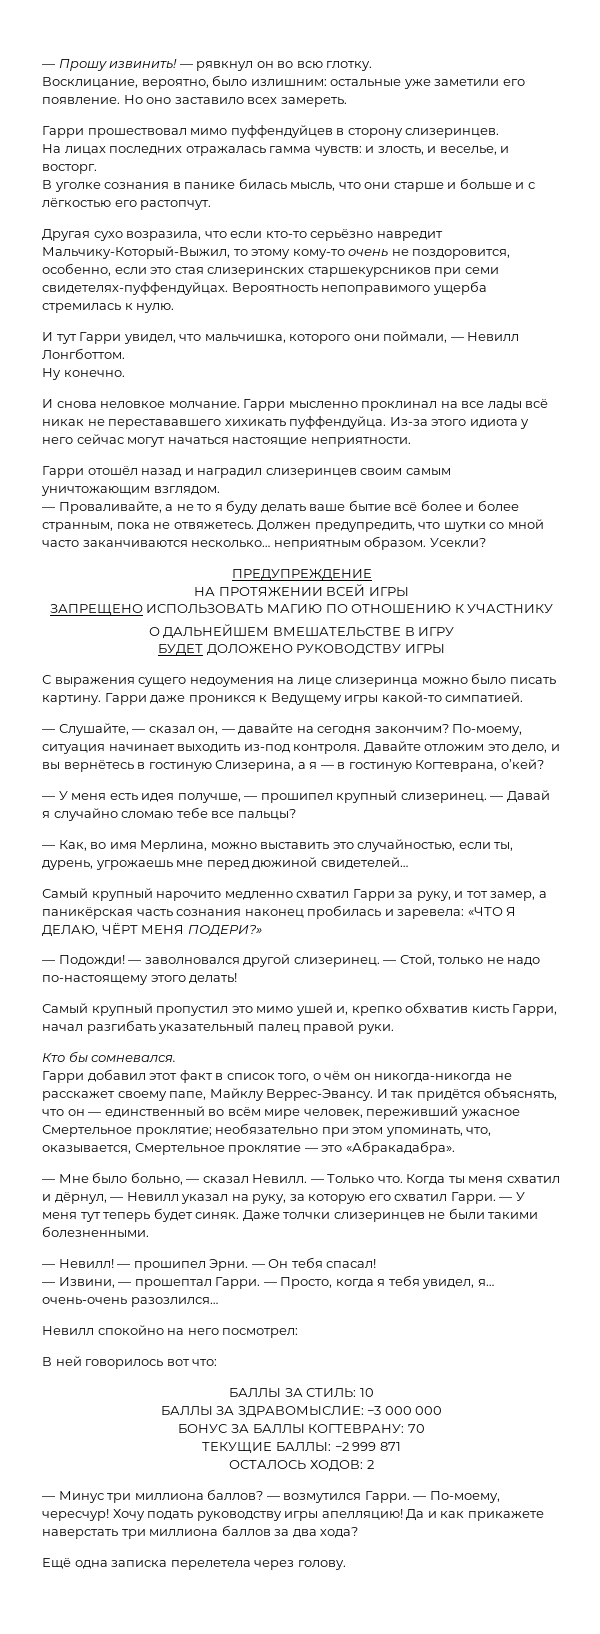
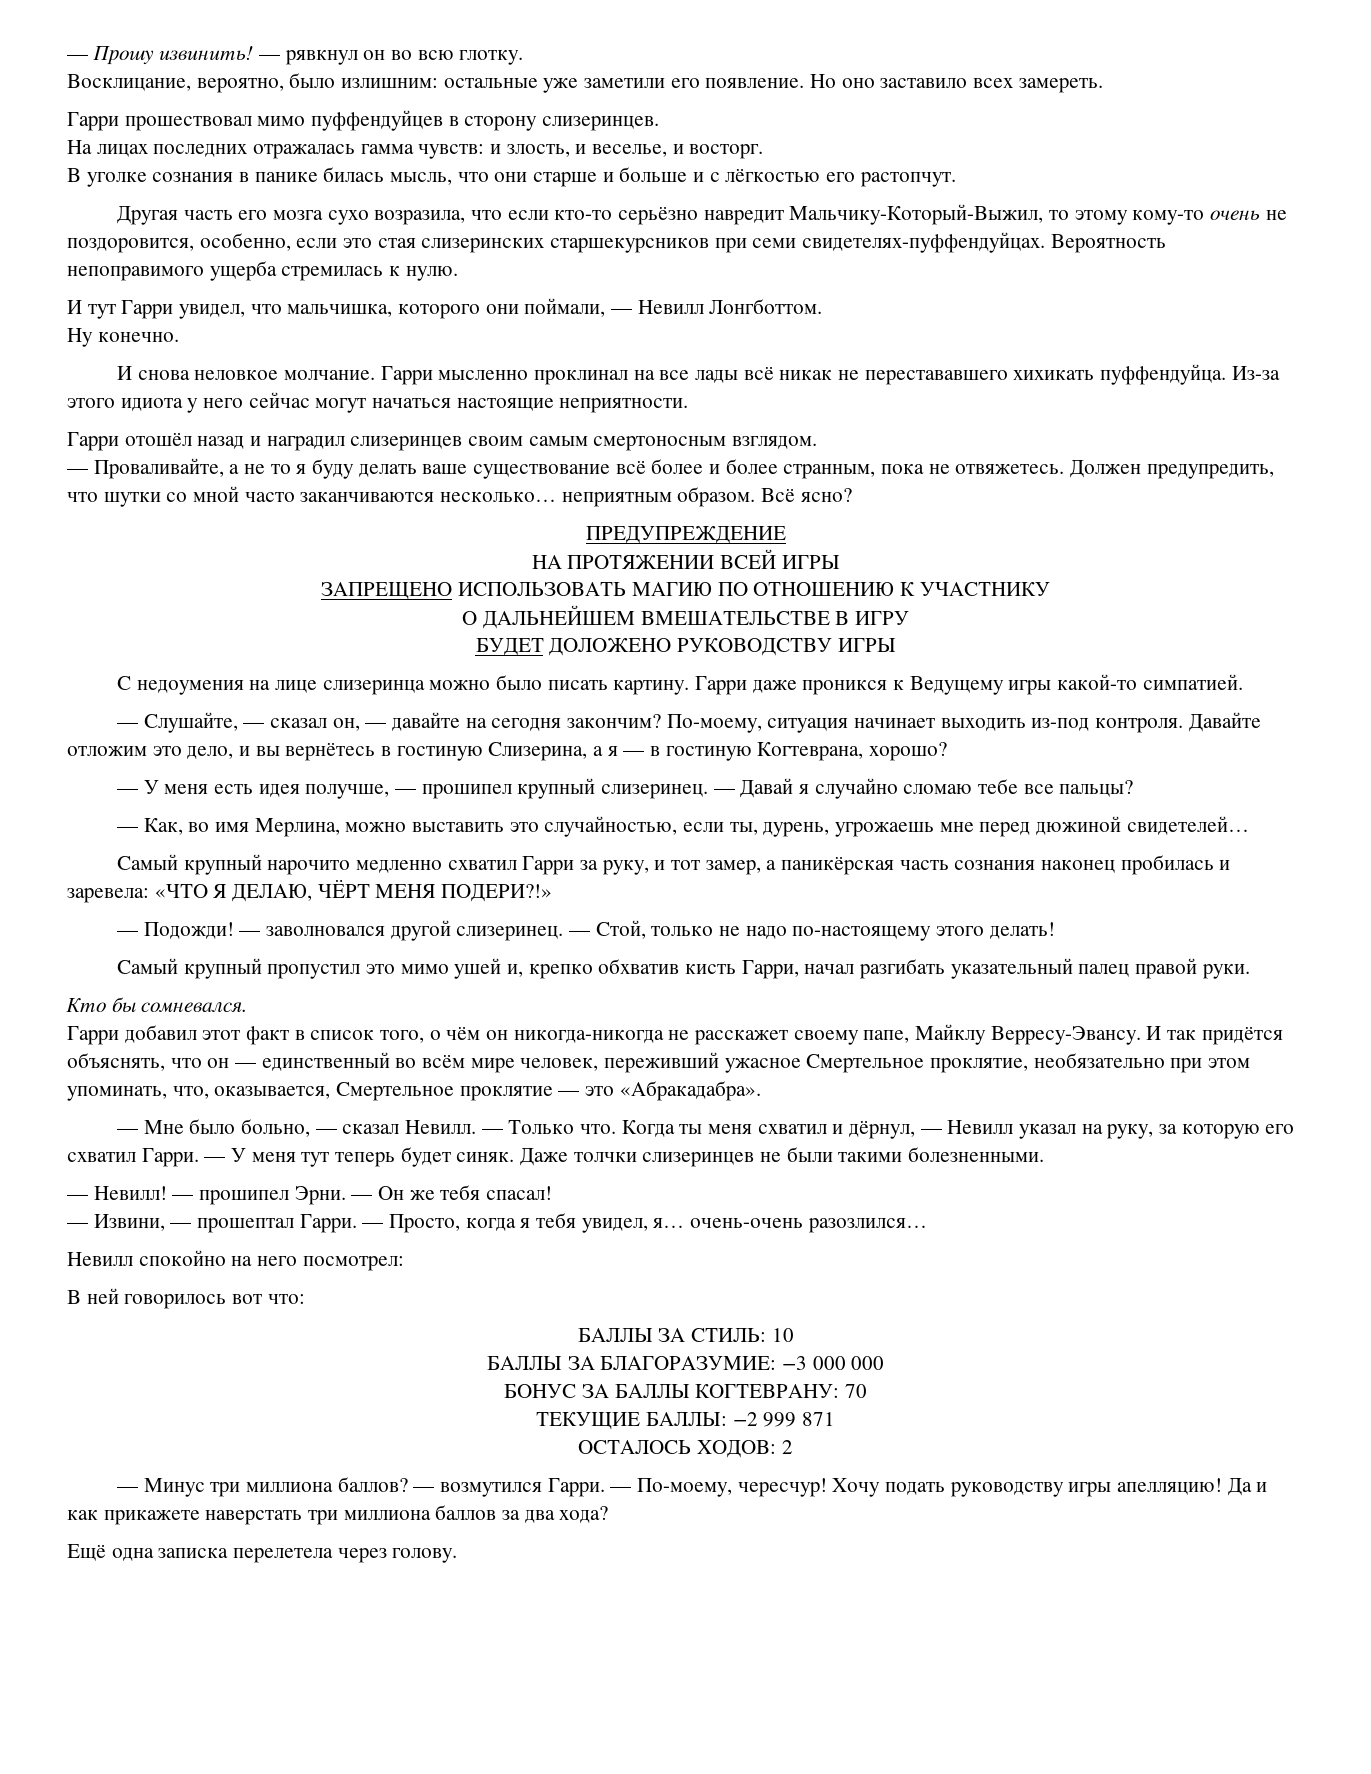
(90, 235) none -> [183,210,323,220] часть его мозга
[41,486,150,496] уничтожающим -> [593,436,727,451] смертоносным
[348,500,391,512] бытие -> [473,464,611,479] существование
[429,538,486,547] Усекли? -> [761,488,852,502] Всё ясно?
[54,677,187,687] выражения сущего -> (131, 683) none
[500,759,544,769] о’кей? -> [869,742,948,761] хорошо?
[187,925,262,937] ПОДЕРИ?» -> [441,884,553,902] ПОДЕРИ?!»
[266,1089,374,1101] Веррес-Эвансу. -> [990,1026,1141,1045] Верресу-Эвансу.
[135,1127,212,1137] проклятие; -> [930,1058,1029,1073] проклятие,
(289, 1263) none -> [409,1190,435,1200] же
[237,1406,364,1418] ЗДРАВОМЫСЛИЕ: -> [600,1356,777,1370] БЛАГОРАЗУМИЕ:

